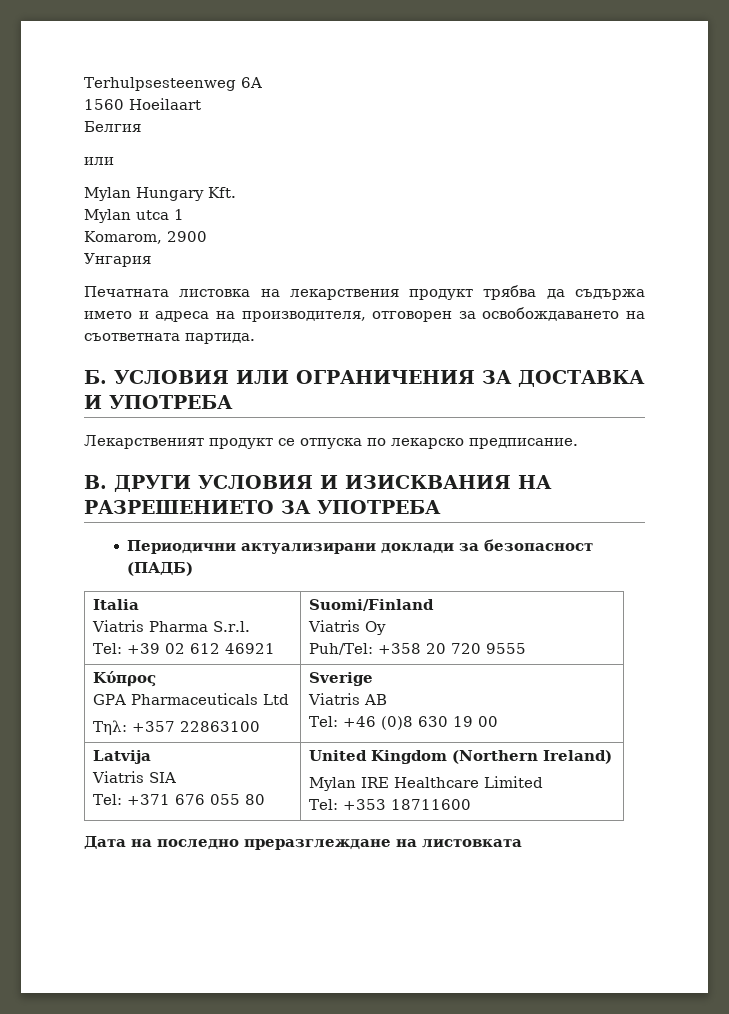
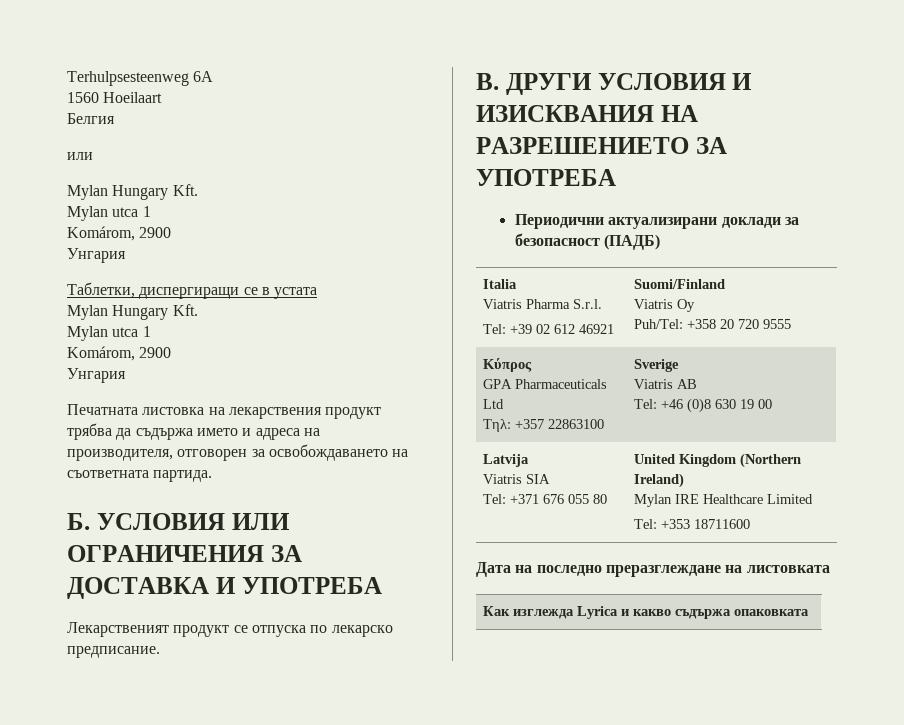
[84,231,162,244] Komarom, -> [67,226,172,241] [67,248,126,263] [67,282,318,299] [67,304,198,320] [67,326,151,341] [67,346,135,361] Komárom, 2900 // Унгария // Таблетки, диспергиращи се в устата // Mylan Hungary Kft. // Mylan utca 1 // Komárom,
(522, 843) none -> [482,606,809,619] // Как изглежда Lyrica и какво съдържа опаковката

